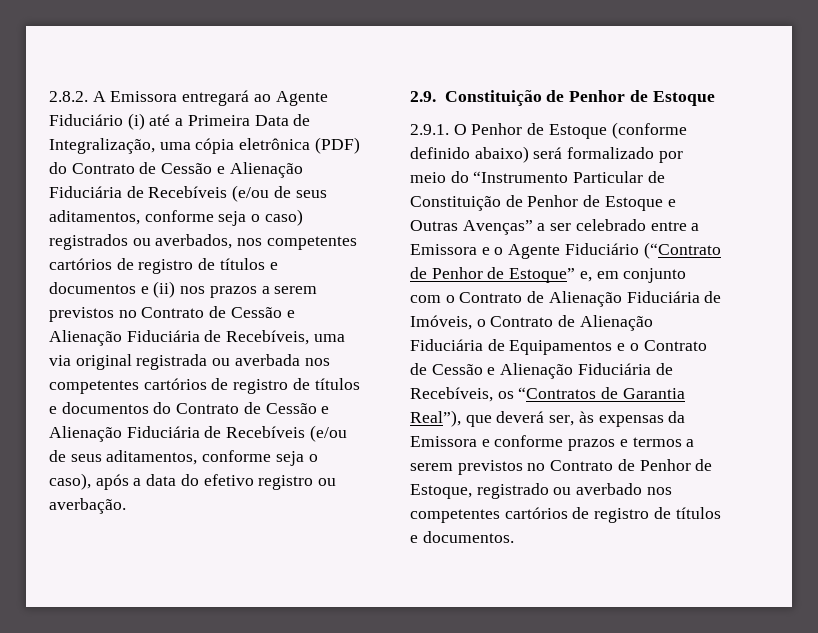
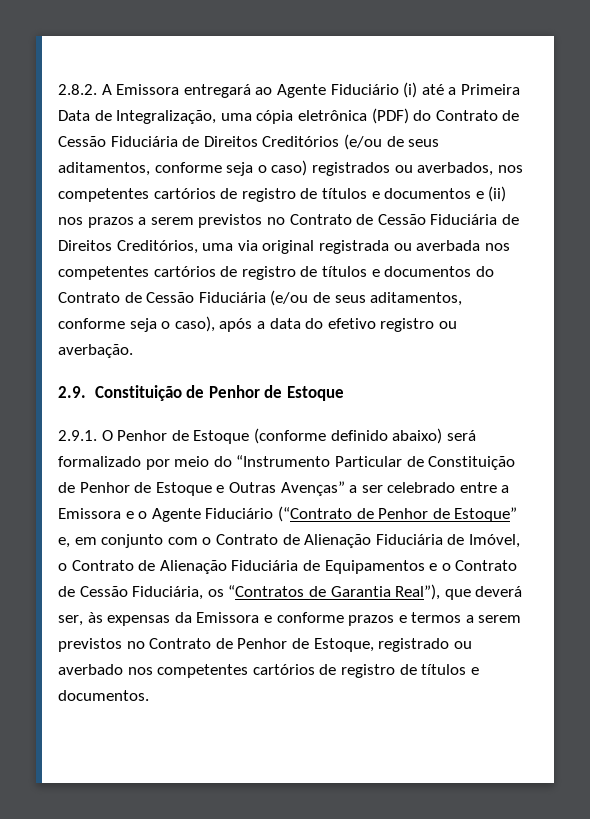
[216,162,303,178] [49,186,228,198] e Alienação Fiduciária de Recebíveis -> [110,136,340,147] Fiduciária de Direitos Creditórios
[286,310,295,318] [49,330,310,346] e Alienação Fiduciária de Recebíveis, -> [430,214,519,225] [58,240,198,254] Fiduciária de Direitos Creditórios,
[321,406,330,414] [49,426,306,442] e Alienação Fiduciária de Recebíveis -> [198,292,266,303] Fiduciária
[410,315,472,330] Imóveis, -> [468,534,520,548] Imóvel,
[487,363,673,379] [410,387,493,402] e Alienação Fiduciária de Recebíveis, -> [132,586,204,600] Fiduciária,

